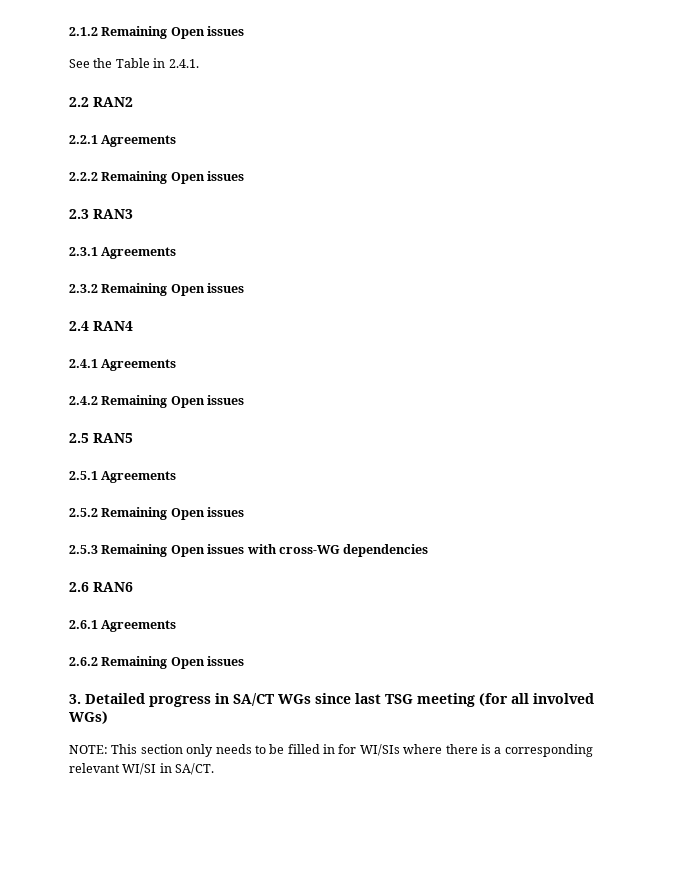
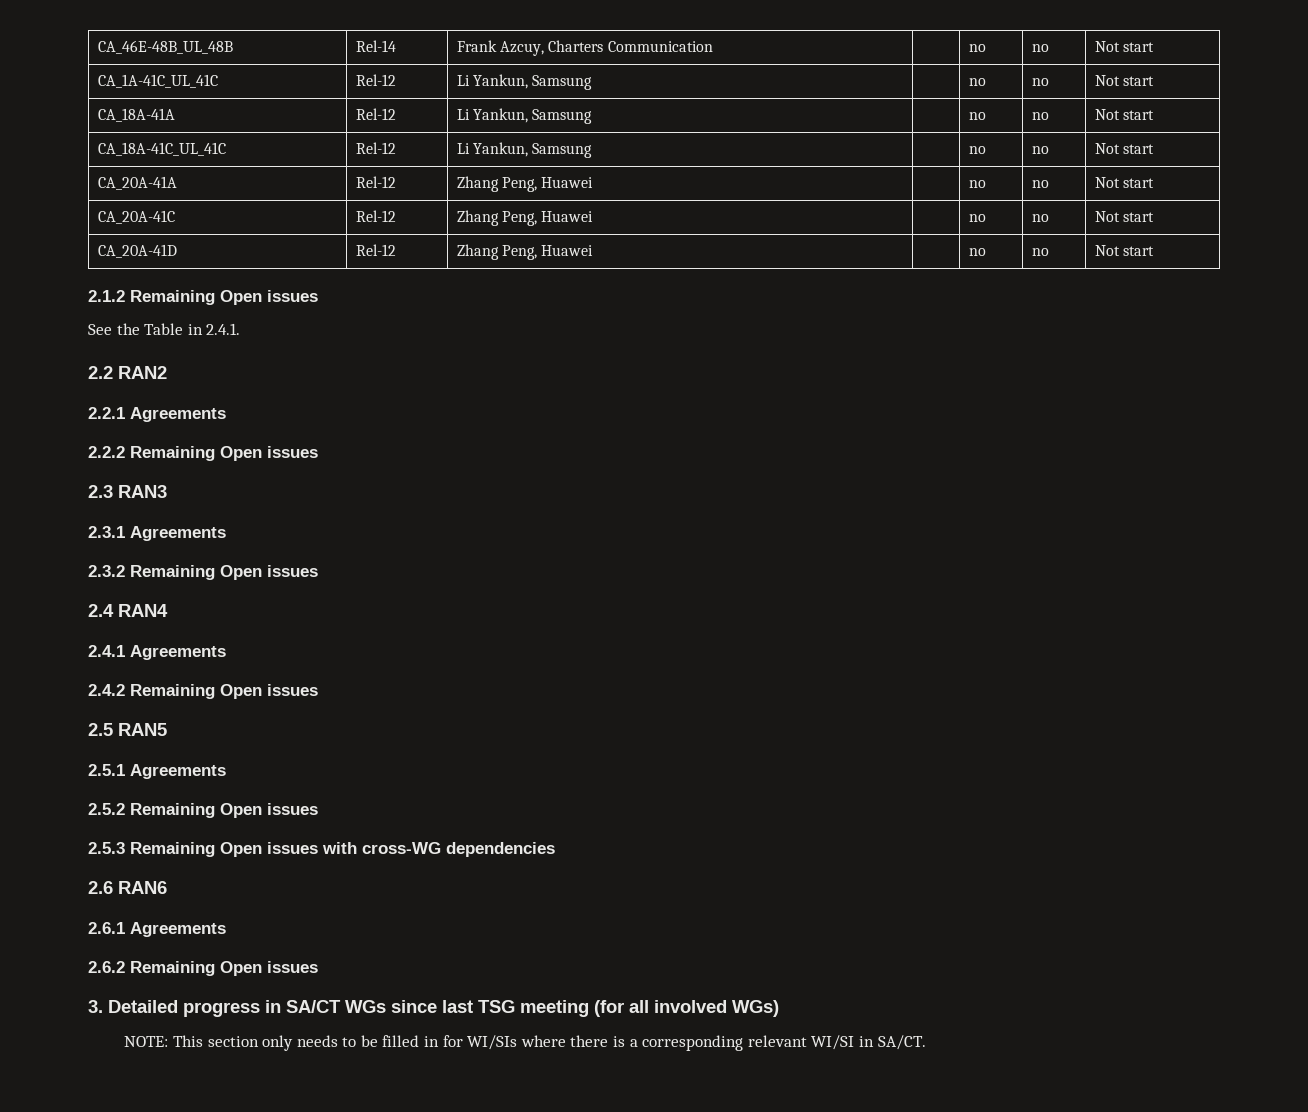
(69, 31) none -> [98,40,234,54] [356,40,397,52] [457,40,713,56] [969,44,987,52] [1032,44,1050,52] [1095,41,1155,52] [98,74,219,88] [356,74,397,86] [457,74,593,90] [969,78,987,86] [1032,78,1050,86] [1095,75,1155,86] [98,108,176,122] [356,108,397,120] [457,108,593,124] [969,112,987,120] [1032,112,1050,120] [1095,109,1155,120] [98,142,227,156] [356,142,397,154] [457,142,593,158] [969,146,987,154] [1032,146,1050,154] [1095,143,1155,154] [98,176,178,190] [356,176,397,188] [457,176,594,192] [969,180,987,188] [1032,180,1050,188] [1095,177,1155,188] [98,210,176,224] [356,210,397,222] [457,210,594,226] [969,214,987,222] [1032,214,1050,222] [1095,211,1155,222] [98,244,178,258] [356,244,397,256] [457,244,594,260] [969,248,987,256] [1032,248,1050,256] [1095,245,1155,256] CA_46E-48B_UL_48B | Rel-14 | Frank Azcuy, Charters Communication | | no | no | Not start // CA_1A-41C_UL_41C | Rel-12 | Li Yankun, Samsung | | no | no | Not start // CA_18A-41A | Rel-12 | Li Yankun, Samsung | | no | no | Not start // CA_18A-41C_UL_41C | Rel-12 | Li Yankun, Samsung | | no | no | Not start // CA_20A-41A | Rel-12 | Zhang Peng, Huawei | | no | no | Not start // CA_20A-41C | Rel-12 | Zhang Peng, Huawei | | no | no | Not start // CA_20A-41D | Rel-12 | Zhang Peng, Huawei | | no | no | Not start //

